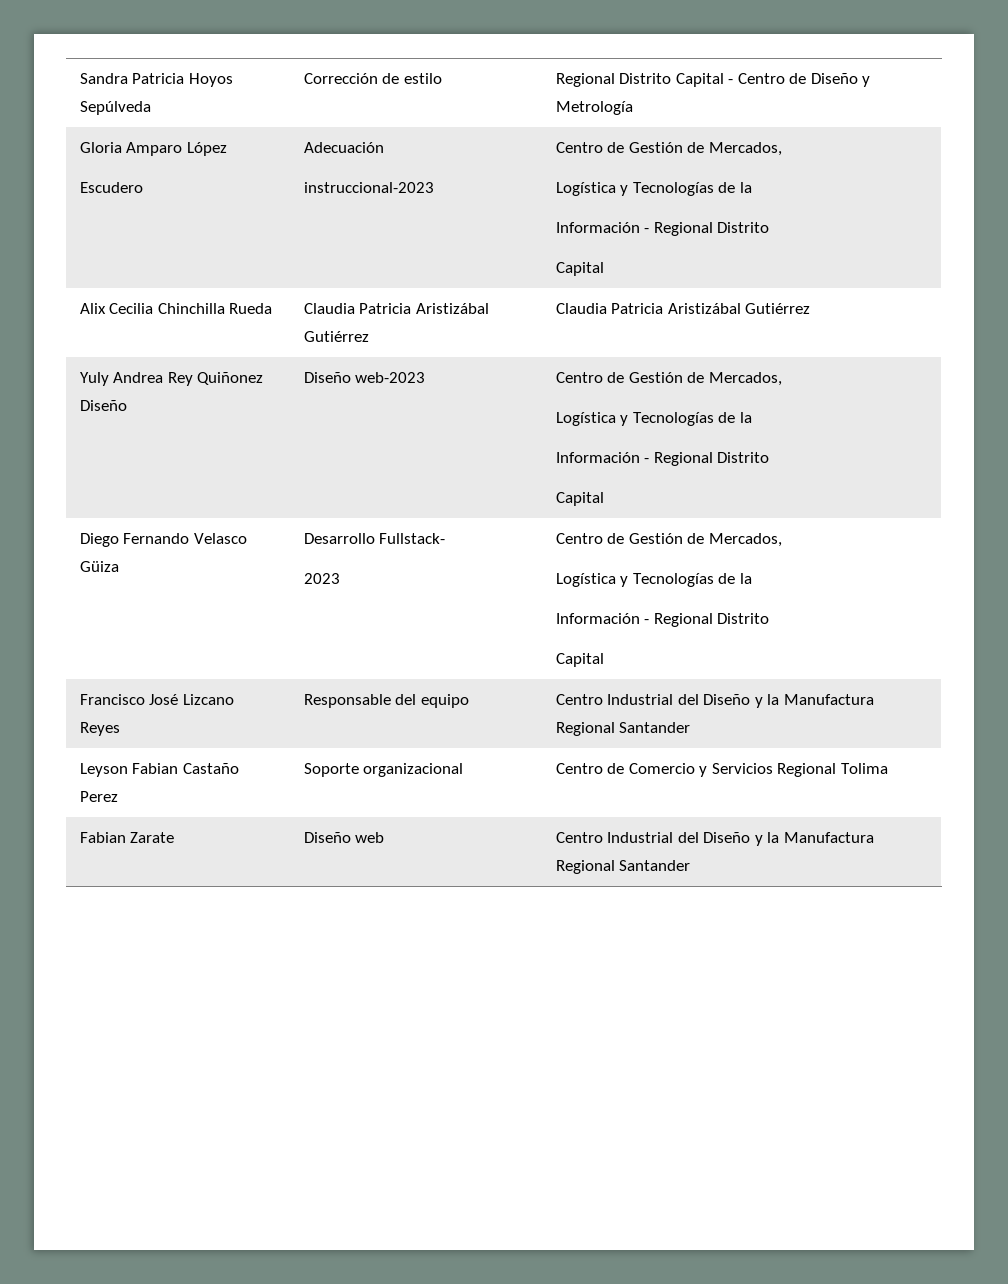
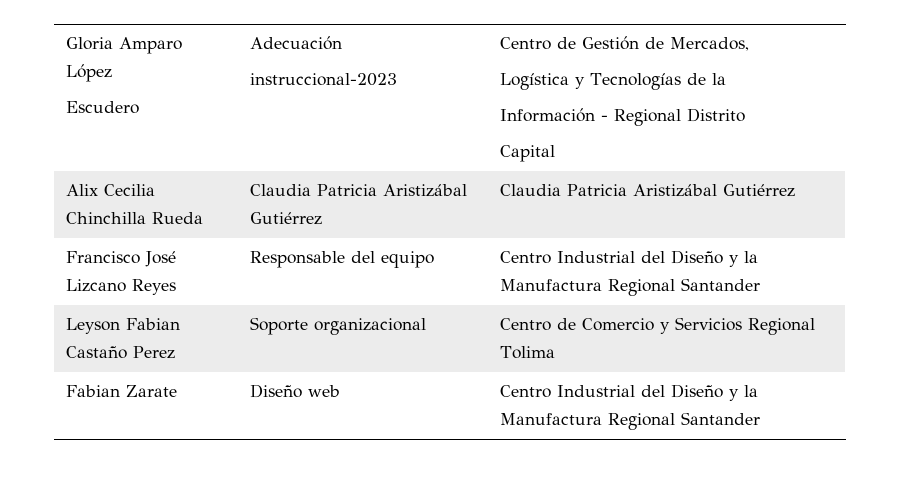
[79,73,233,87] [79,101,151,115] [303,73,442,84] [555,73,871,87] [555,101,633,115] Sandra Patricia Hoyos Sepúlveda | Corrección de estilo | Regional Distrito Capital - Centro de Diseño y Metrología // -> (65, 43) none
[79,372,264,386] [79,400,127,411] [303,372,426,383] [555,372,782,386] [555,412,752,426] [555,452,770,466] [555,492,604,506] [79,533,247,547] [79,561,119,572] [303,533,446,544] [303,573,340,584] [555,533,782,547] [555,573,752,587] [555,613,770,627] [555,653,604,667] // Yuly Andrea Rey Quiñonez Diseño | Diseño web-2023 | Centro de Gestión de Mercados, // Logística y Tecnologías de la // Información - Regional Distrito // Capital // Diego Fernando Velasco Güiza | Desarrollo Fullstack- // 2023 | Centro de Gestión de Mercados, // Logística y Tecnologías de la // Información - Regional Distrito // Capital -> (795, 190) none

